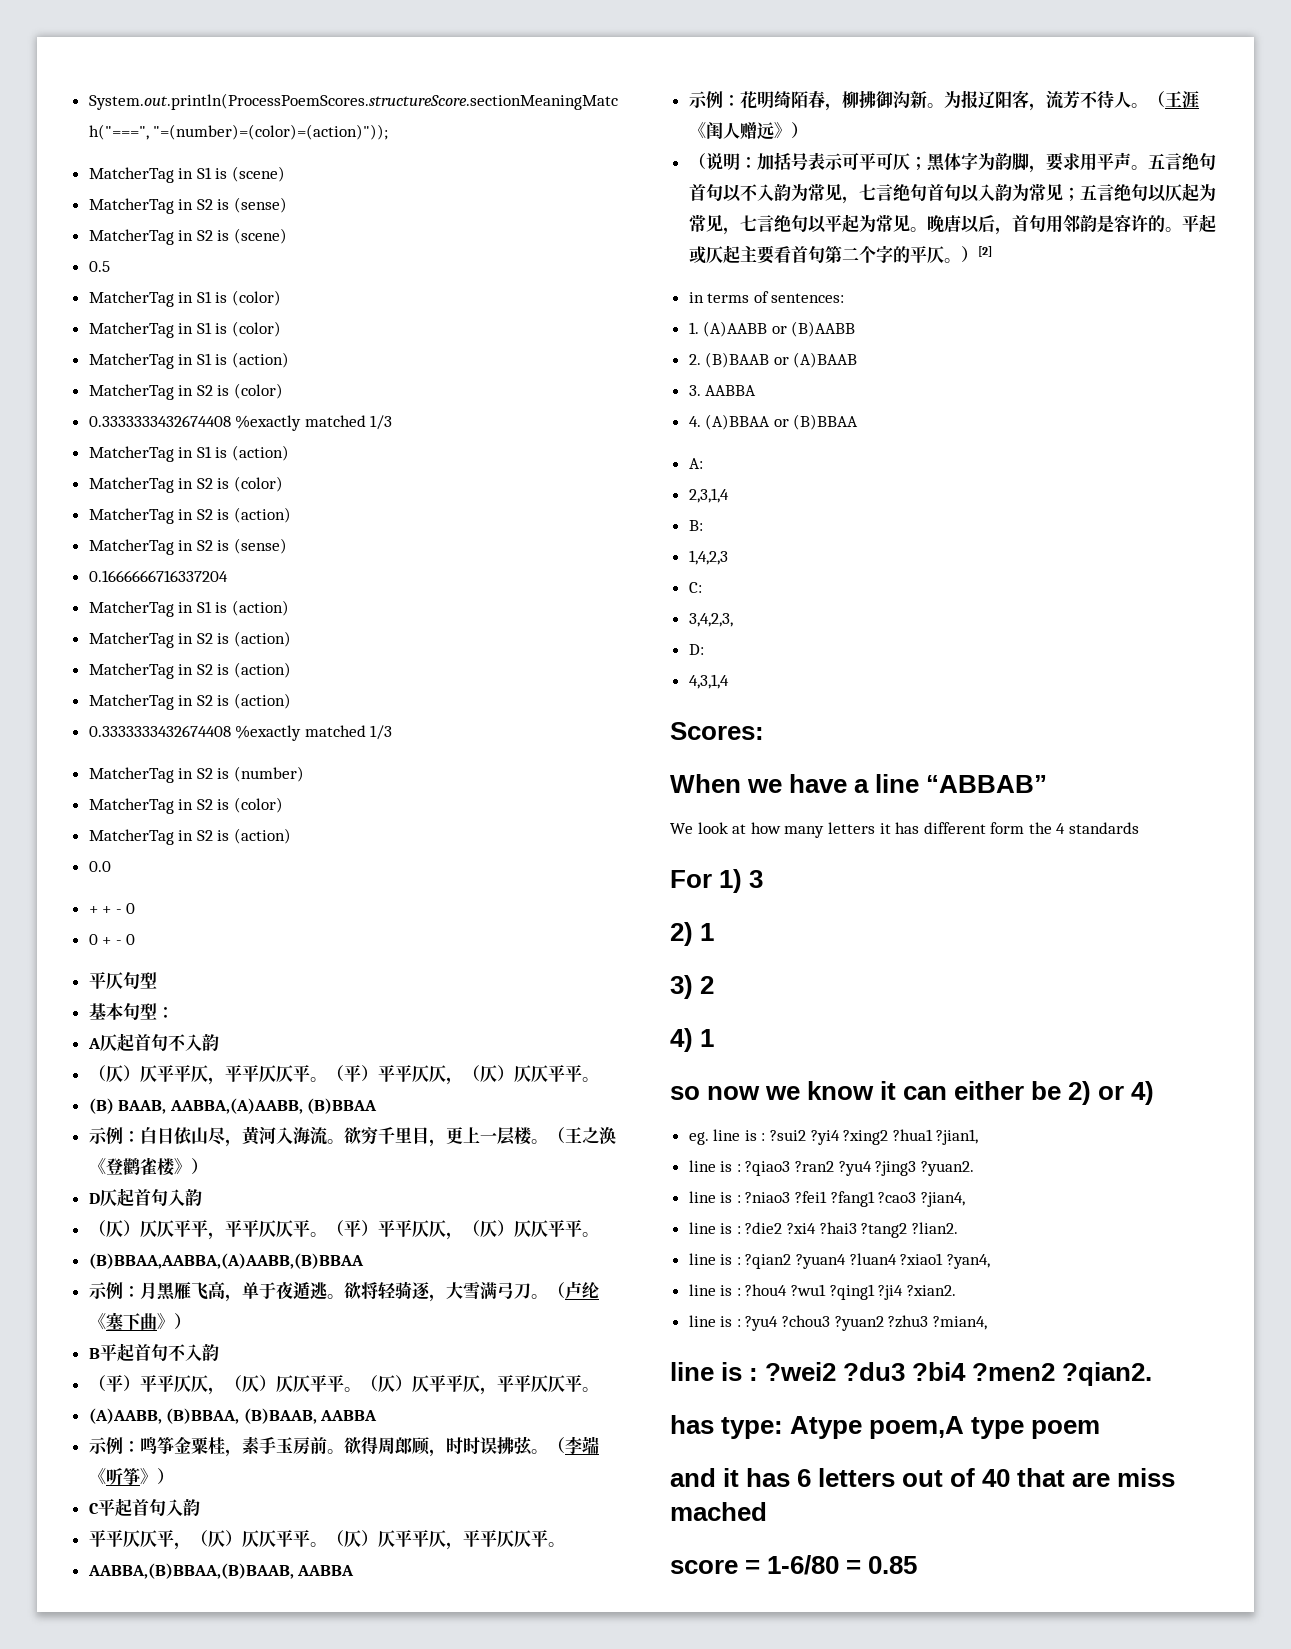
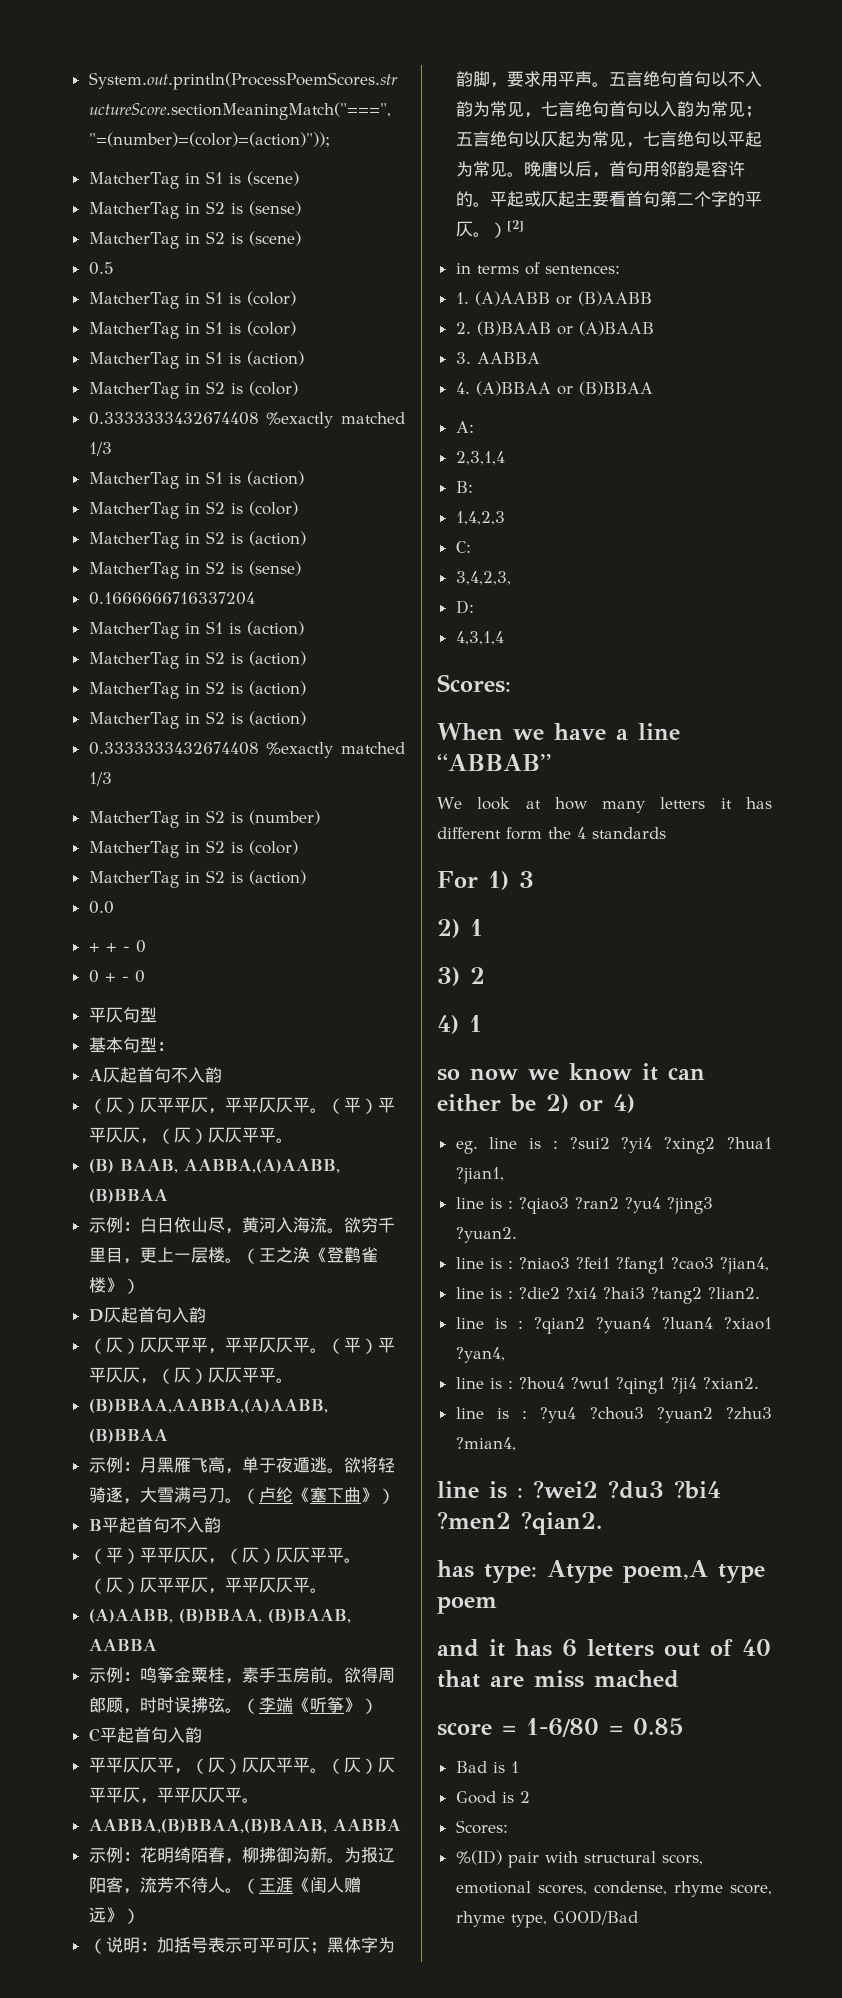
(918, 1565) none -> [455,1761,519,1773] [455,1791,530,1804] [455,1820,508,1834] [455,1850,703,1868] [455,1881,772,1897] [455,1910,638,1928] // Bad is 1 // Good is 2 // Scores: // %(ID) pair with structural scors, emotional scores, condense, rhyme score, rhyme type, GOOD/Bad

